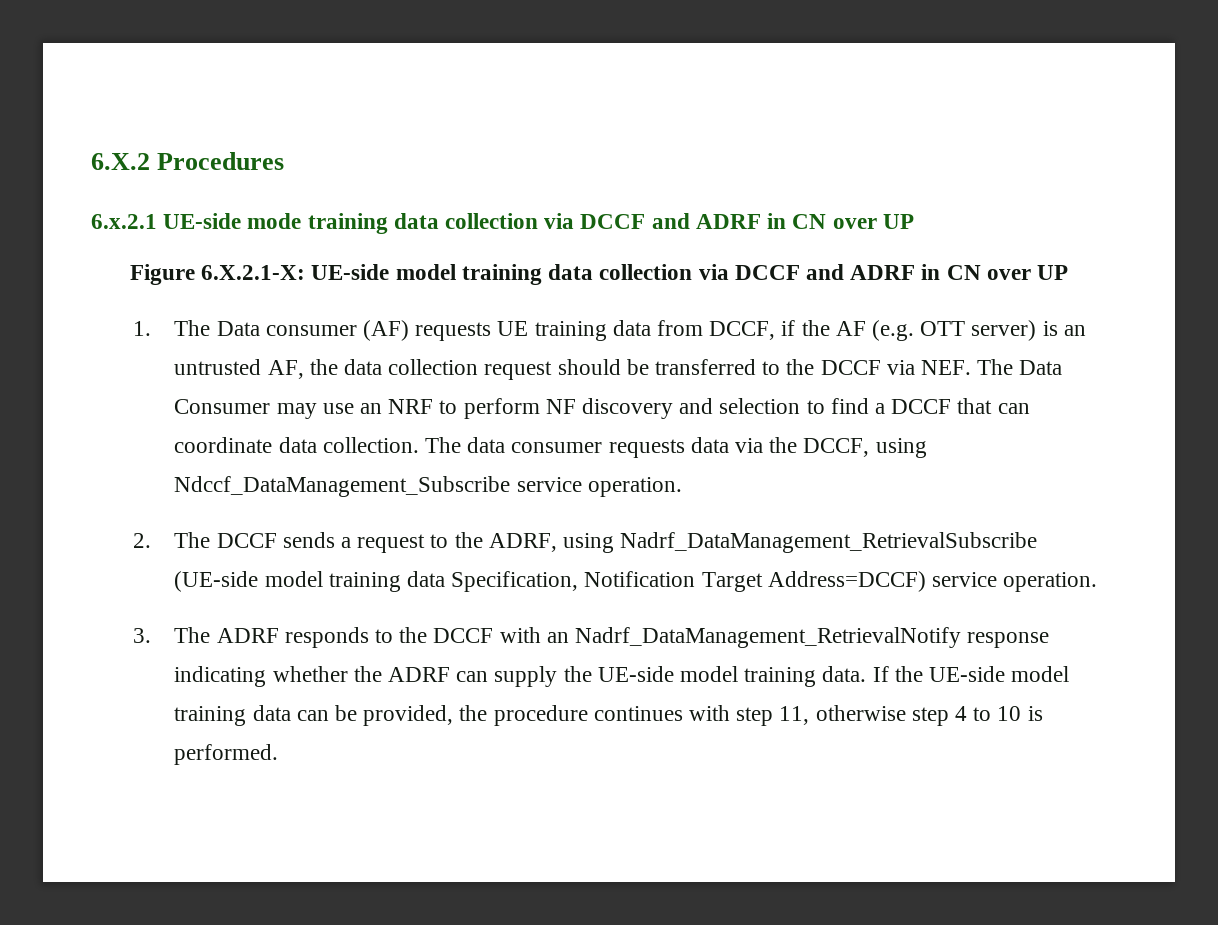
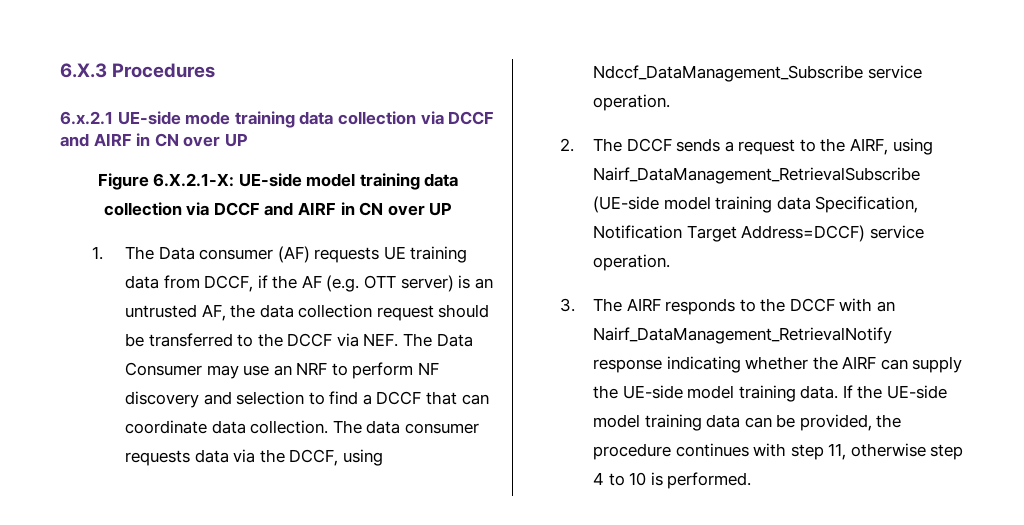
[91,153,150,170] 6.X.2 -> [60,63,107,78] 6.X.3
[695,214,761,229] ADRF -> [93,133,132,146] AIRF
[850,265,916,280] ADRF -> [298,202,336,215] AIRF
[488,532,1038,553] ADRF, using Nadrf_DataManagement_RetrievalSubscribe -> [850,138,933,155] [592,167,920,184] AIRF, using Nairf_DataManagement_RetrievalSubscribe
[216,628,279,643] ADRF -> [626,298,661,311] AIRF
[575,627,962,648] Nadrf_DataManagement_RetrievalNotify -> [592,327,892,344] Nairf_DataManagement_RetrievalNotify
[387,667,450,682] ADRF -> [842,356,877,369] AIRF

